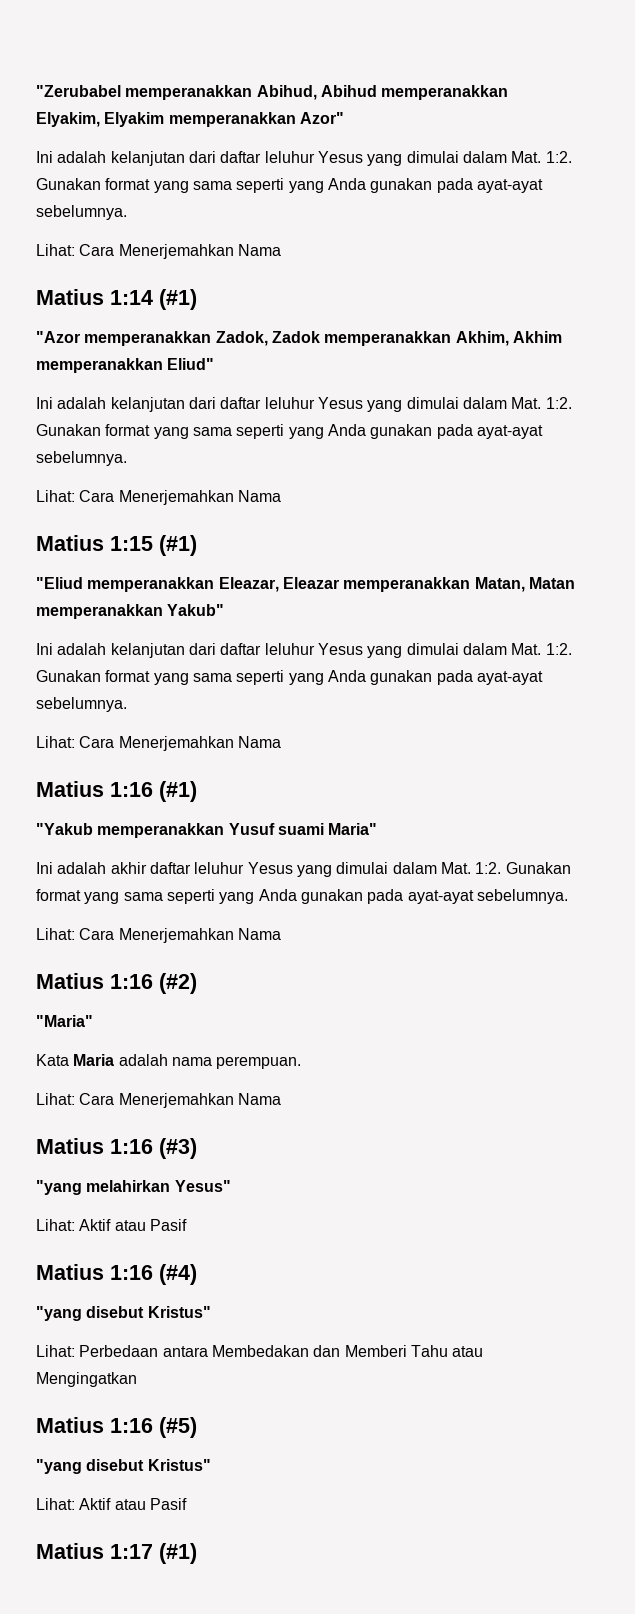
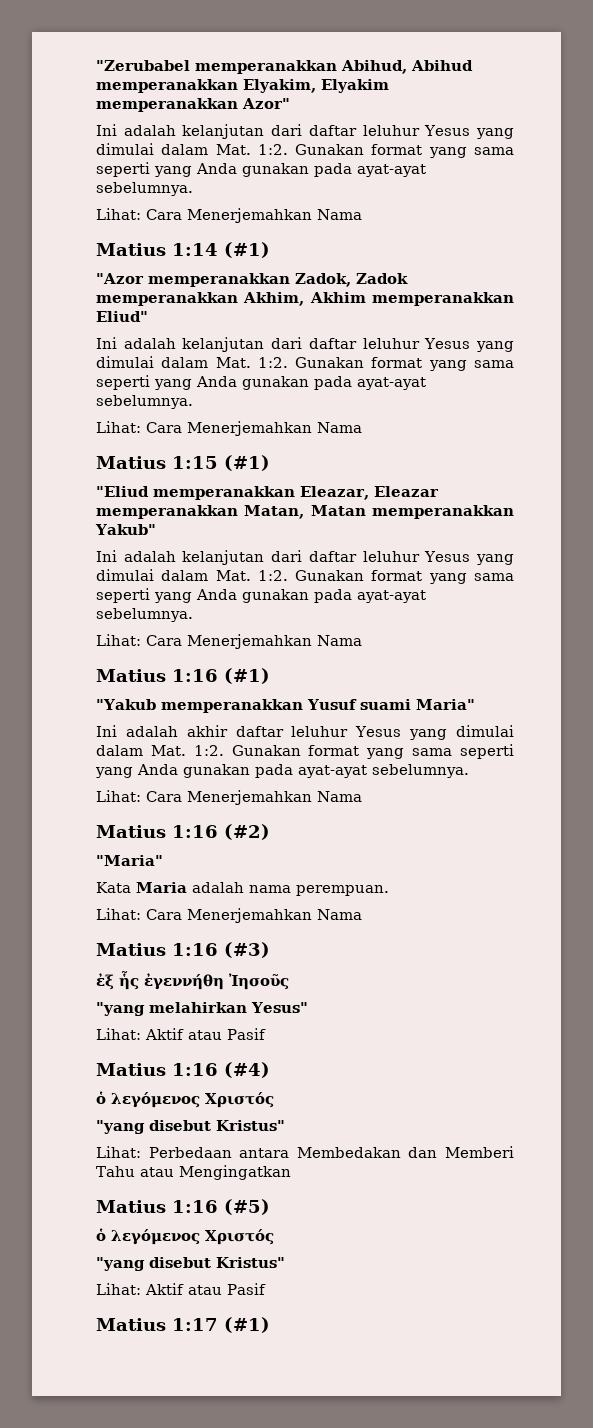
(197, 1148) none -> [96,971,289,990] // ἐξ ἧς ἐγεννήθη Ἰησοῦς
(197, 1274) none -> [96,1091,274,1108] // ὁ λεγόμενος Χριστός
(197, 1427) none -> [96,1228,274,1245] // ὁ λεγόμενος Χριστός

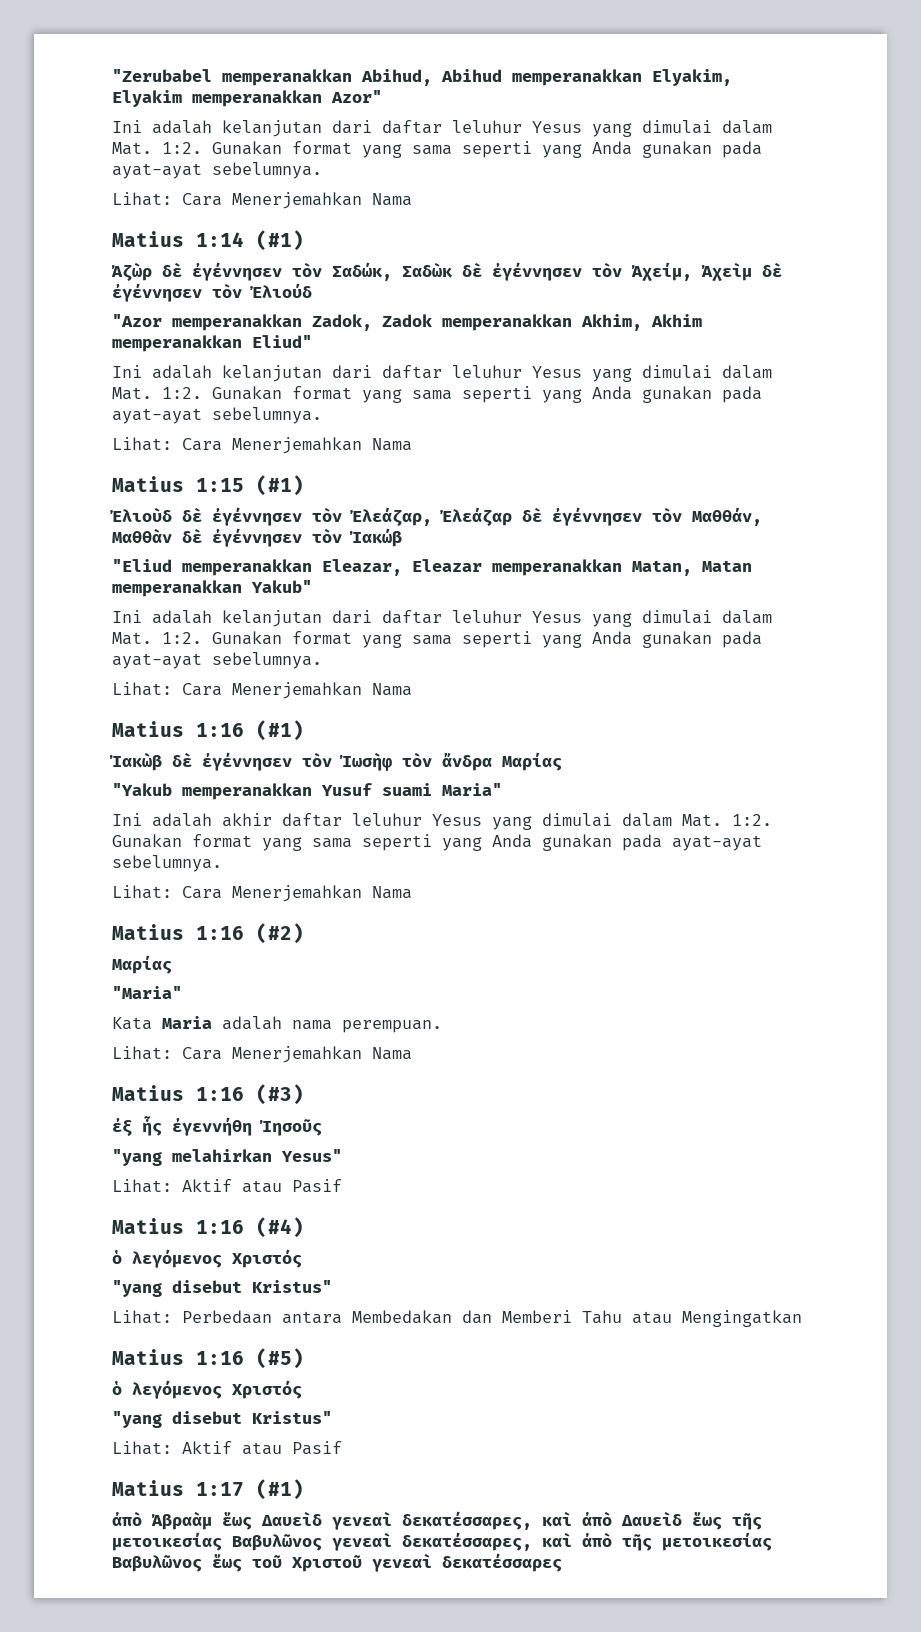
(270, 250) none -> [111,262,782,281] [112,283,312,302] // Ἀζὼρ δὲ ἐγέννησεν τὸν Σαδώκ, Σαδὼκ δὲ ἐγέννησεν τὸν Ἀχείμ, Ἀχεὶμ δὲ ἐγέννησεν τὸν Ἐλιούδ
(270, 463) none -> [110,507,762,526] [112,528,402,547] // Ἐλιοὺδ δὲ ἐγέννησεν τὸν Ἐλεάζαρ, Ἐλεάζαρ δὲ ἐγέννησεν τὸν Μαθθάν, Μαθθὰν δὲ ἐγέννησεν τὸν Ἰακώβ
(270, 676) none -> [109,752,562,771] // Ἰακὼβ δὲ ἐγέννησεν τὸν Ἰωσὴφ τὸν ἄνδρα Μαρίας
(270, 832) none -> [112,955,172,974] // Μαρίας
(270, 1325) none -> [112,1511,762,1530] [112,1532,772,1551] [112,1553,562,1572] // ἀπὸ Ἀβραὰμ ἕως Δαυεὶδ γενεαὶ δεκατέσσαρες, καὶ ἀπὸ Δαυεὶδ ἕως τῆς μετοικεσίας Βαβυλῶνος γενεαὶ δεκατέσσαρες, καὶ ἀπὸ τῆς μετοικεσίας Βαβυλῶνος ἕως τοῦ Χριστοῦ γενεαὶ δεκατέσσαρες

